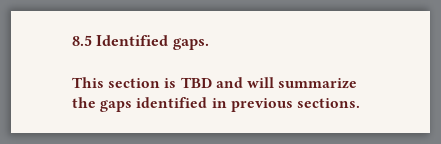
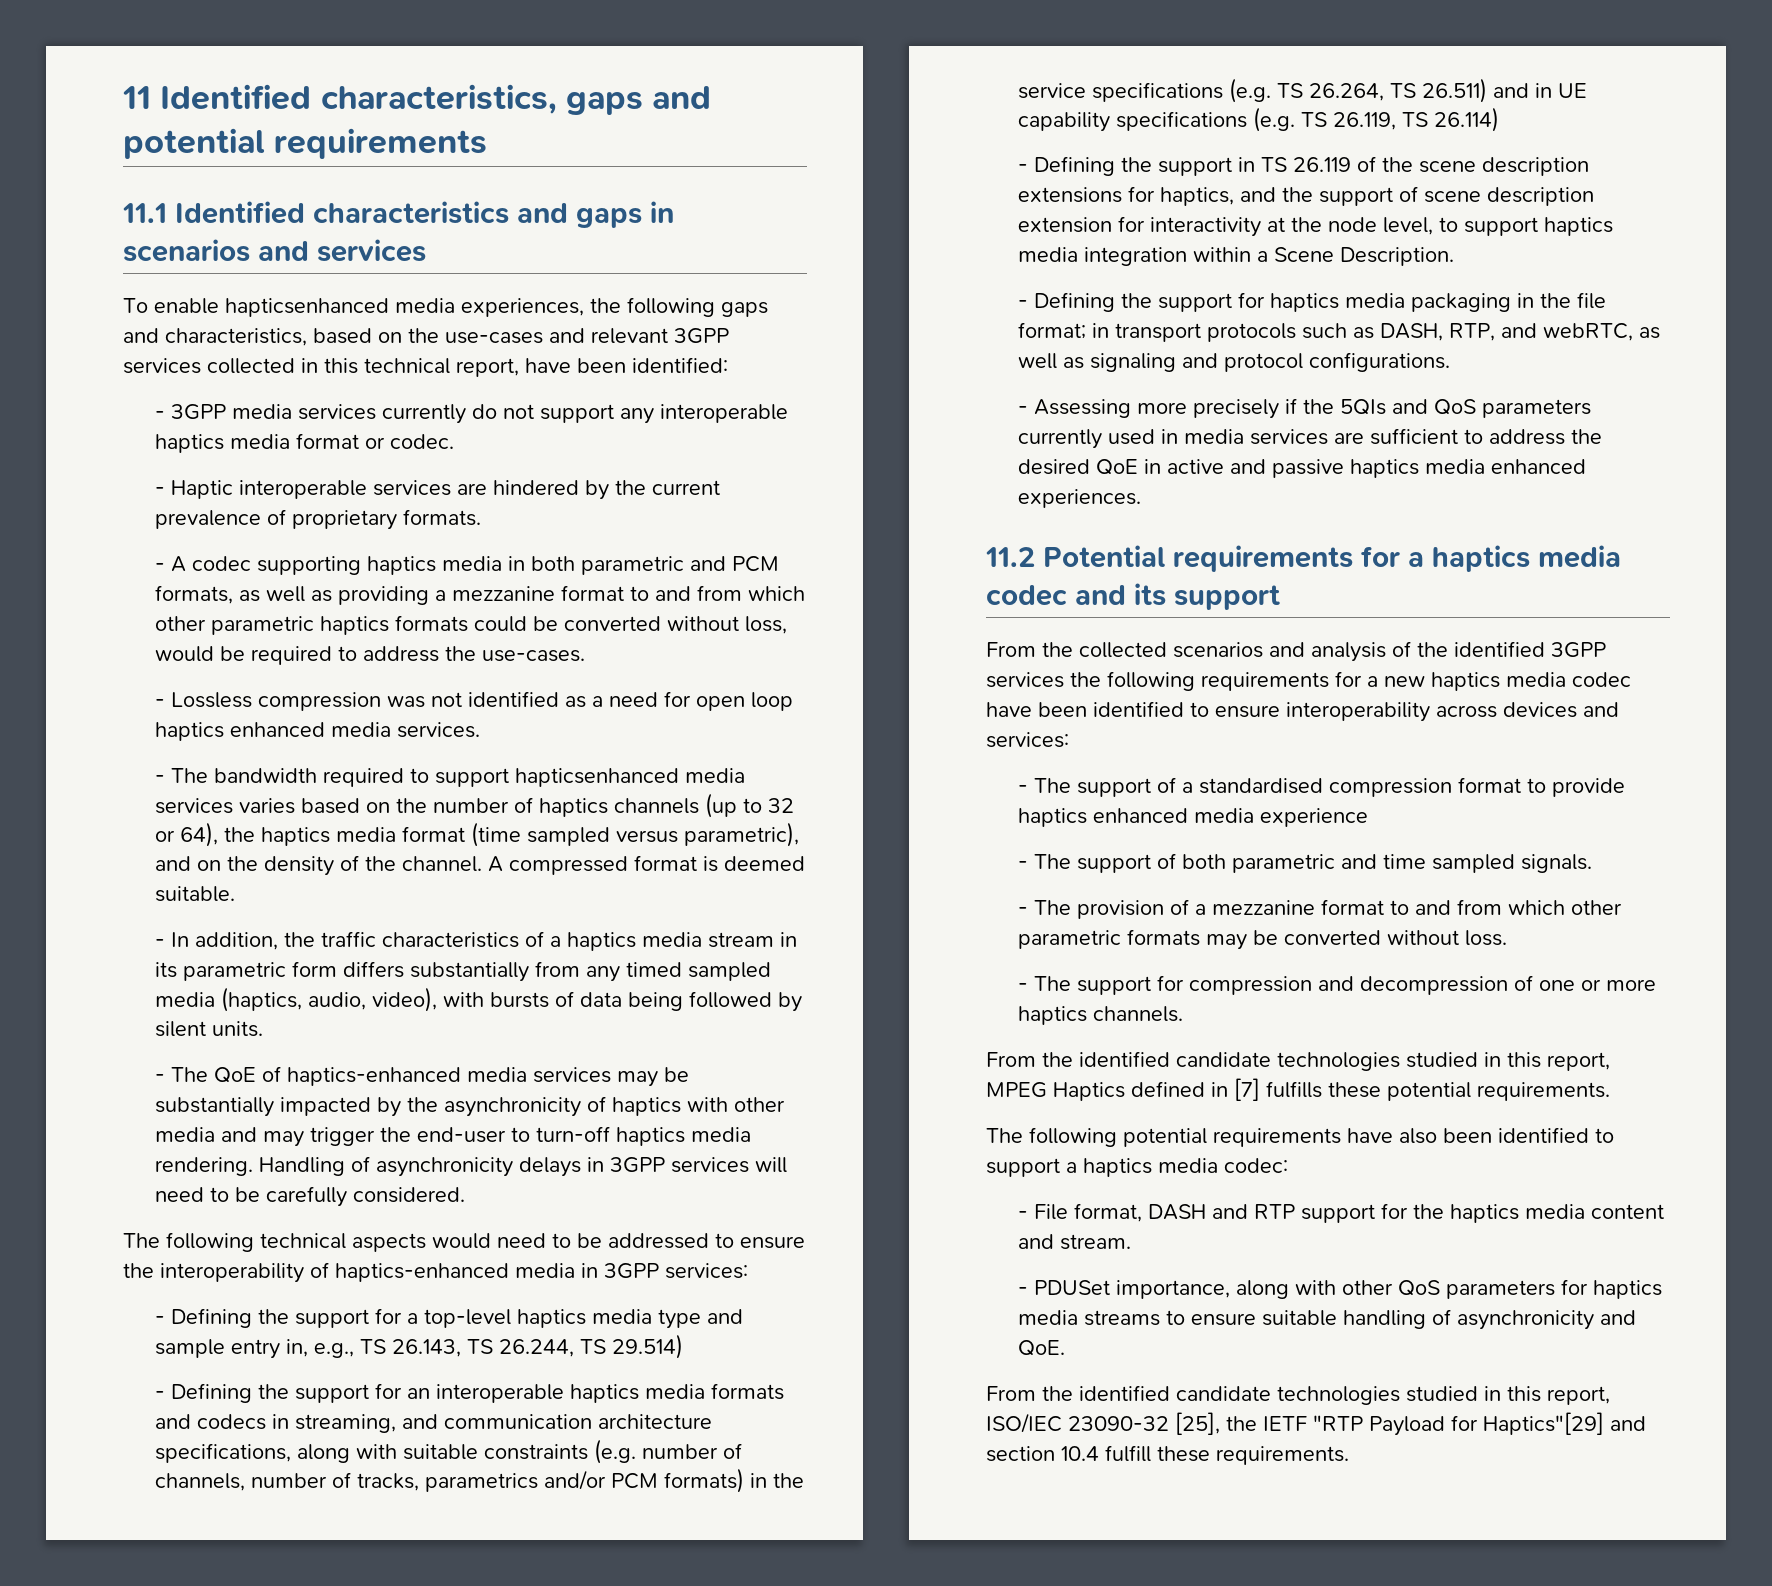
[72,35,209,50] [72,77,358,89] [72,97,360,112] 8.5 Identified gaps. // This section is TBD and will summarize the gaps identified in previous sections. -> [122,84,712,115] [123,128,488,159] [122,201,674,228] [123,239,426,262] [123,297,768,317] [123,328,729,346] [123,357,728,377] [154,404,788,424] [154,433,454,453] [154,480,720,500] [154,509,481,530] [154,556,779,575] [154,585,805,605] [154,615,787,635] [154,646,585,665] [154,691,793,711] [154,722,480,741] [154,768,745,787] [154,793,794,818] [154,822,799,847] [154,855,805,876] [154,886,235,902] [154,931,797,951] [154,961,771,982] [154,987,802,1012] [154,1021,263,1037] [154,1066,689,1087] [154,1096,785,1117] [154,1126,751,1147] [154,1156,787,1177] [154,1186,465,1207] [123,1232,805,1252] [123,1262,748,1283] [154,1308,743,1329] [154,1334,683,1359] [154,1383,784,1403] [154,1414,712,1433] [154,1439,742,1464] [154,1468,804,1493] [1017,78,1587,103] [1017,107,1499,132] [1017,156,1589,176] [1017,186,1594,206] [1017,216,1613,237] [1017,247,1454,266] [1017,292,1606,312] [1017,322,1660,342] [1017,352,1450,372] [1017,398,1591,419] [1017,428,1602,449] [1017,459,1586,478] [1017,489,1141,508] [985,545,1621,572] [986,583,1280,610] [986,641,1606,662] [986,671,1631,691] [986,701,1619,722] [986,732,1069,748] [1017,777,1625,797] [1017,808,1368,827] [1017,853,1592,873] [1017,899,1622,919] [1017,929,1507,950] [1017,975,1656,995] [1017,1006,1183,1025] [986,1051,1610,1071] [986,1078,1610,1101] [986,1127,1614,1147] [986,1158,1288,1177] [1017,1203,1664,1223] [1017,1234,1131,1250] [1017,1279,1662,1299] [1017,1309,1636,1330] [1017,1340,1065,1356] [986,1385,1610,1405] [986,1412,1646,1436] [986,1445,1349,1465] 11 Identified characteristics, gaps and potential requirements // 11.1 Identified characteristics and gaps in scenarios and services // To enable hapticsenhanced media experiences, the following gaps and characteristics, based on the use-cases and relevant 3GPP services collected in this technical report, have been identified: // - 3GPP media services currently do not support any interoperable haptics media format or codec. // - Haptic interoperable services are hindered by the current prevalence of proprietary formats. // - A codec supporting haptics media in both parametric and PCM formats, as well as providing a mezzanine format to and from which other parametric haptics formats could be converted without loss, would be required to address the use-cases. // - Lossless compression was not identified as a need for open loop haptics enhanced media services. // - The bandwidth required to support hapticsenhanced media services varies based on the number of haptics channels (up to 32 or 64), the haptics media format (time sampled versus parametric), and on the density of the channel. A compressed format is deemed suitable. // - In addition, the traffic characteristics of a haptics media stream in its parametric form differs substantially from any timed sampled media (haptics, audio, video), with bursts of data being followed by silent units. // - The QoE of haptics-enhanced media services may be substantially impacted by the asynchronicity of haptics with other media and may trigger the end-user to turn-off haptics media rendering. Handling of asynchronicity delays in 3GPP services will need to be carefully considered. // The following technical aspects would need to be addressed to ensure the interoperability of haptics-enhanced media in 3GPP services: // - Defining the support for a top-level haptics media type and sample entry in, e.g., TS 26.143, TS 26.244, TS 29.514) // - Defining the support for an interoperable haptics media formats and codecs in streaming, and communication architecture specifications, along with suitable constraints (e.g. number of channels, number of tracks, parametrics and/or PCM formats) in the service specifications (e.g. TS 26.264, TS 26.511) and in UE capability specifications (e.g. TS 26.119, TS 26.114) // - Defining the support in TS 26.119 of the scene description extensions for haptics, and the support of scene description extension for interactivity at the node level, to support haptics media integration within a Scene Description. // - Defining the support for haptics media packaging in the file format; in transport protocols such as DASH, RTP, and webRTC, as well as signaling and protocol configurations. // - Assessing more precisely if the 5QIs and QoS parameters currently used in media services are sufficient to address the desired QoE in active and passive haptics media enhanced experiences. // 11.2 Potential requirements for a haptics media codec and its support // From the collected scenarios and analysis of the identified 3GPP services the following requirements for a new haptics media codec have been identified to ensure interoperability across devices and services: // - The support of a standardised compression format to provide haptics enhanced media experience // - The support of both parametric and time sampled signals. // - The provision of a mezzanine format to and from which other parametric formats may be converted without loss. // - The support for compression and decompression of one or more haptics channels. // From the identified candidate technologies studied in this report, MPEG Haptics defined in [7] fulfills these potential requirements. // The following potential requirements have also been identified to support a haptics media codec: // - File format, DASH and RTP support for the haptics media content and stream. // - PDUSet importance, along with other QoS parameters for haptics media streams to ensure suitable handling of asynchronicity and QoE. // From the identified candidate technologies studied in this report, ISO/IEC 23090-32 [25], the IETF "RTP Payload for Haptics"[29] and section 10.4 fulfill these requirements.

